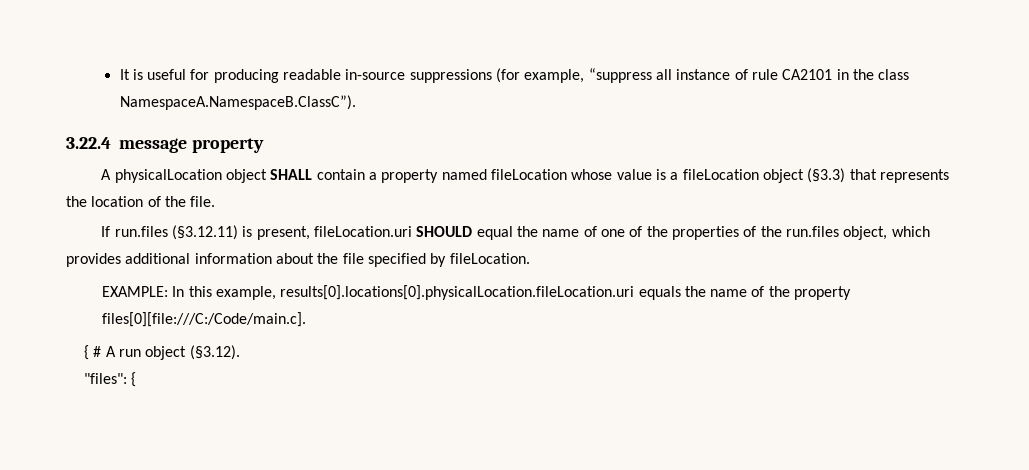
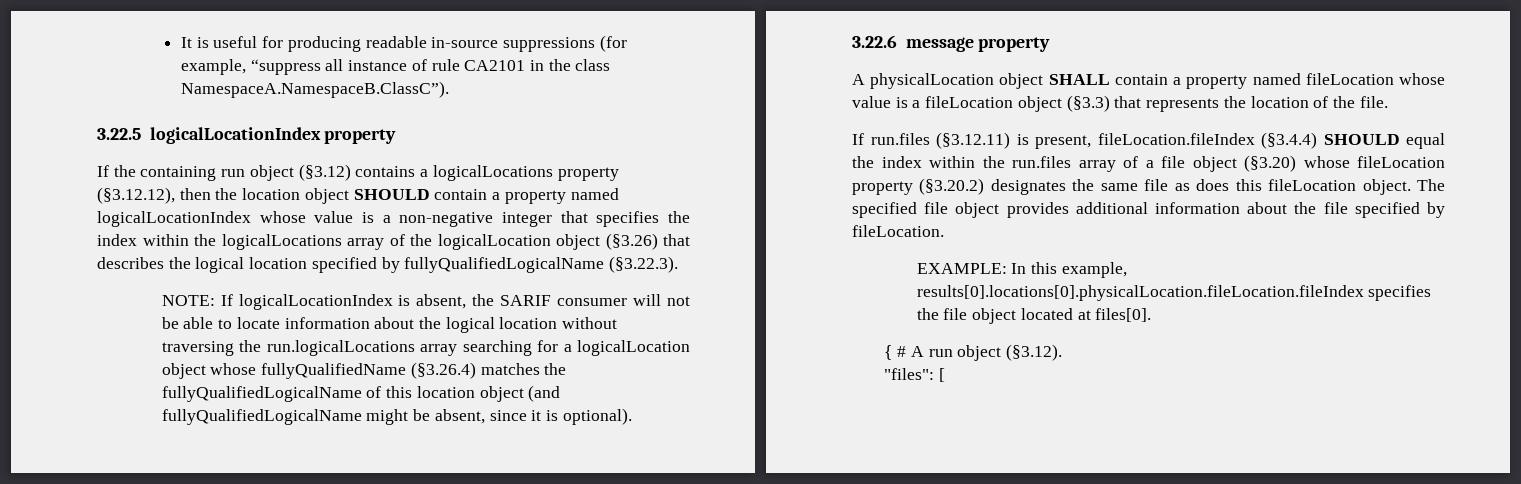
[66,137,111,149] 3.22.4 -> [97,127,397,144] [97,164,619,181] [97,187,619,204] [97,211,691,227] [97,233,690,250] [97,256,679,273] [161,294,690,310] [161,317,618,333] [161,340,690,356] [161,362,567,379] [161,385,561,402] [161,408,632,425] [852,35,897,48] 3.22.5 logicalLocationIndex property // If the containing run object (§3.12) contains a logicalLocations property (§3.12.12), then the location object SHOULD contain a property named logicalLocationIndex whose value is a non-negative integer that specifies the index within the logicalLocations array of the logicalLocation object (§3.26) that describes the logical location specified by fullyQualifiedLogicalName (§3.22.3). // NOTE: If logicalLocationIndex is absent, the SARIF consumer will not be able to locate information about the logical location without traversing the run.logicalLocations array searching for a logicalLocation object whose fullyQualifiedName (§3.26.4) matches the fullyQualifiedLogicalName of this location object (and fullyQualifiedLogicalName might be absent, since it is optional). // 3.22.6
[314,226,413,237] fileLocation.uri -> [1097,132,1317,149] fileLocation.fileIndex (§3.4.4)
[542,226,930,240] name of one of the properties of the run.files object, which -> [881,155,1445,172] [852,178,1445,195] [852,202,1000,218] index within the run.files array of a file object (§3.20) whose fileLocation property (§3.20.2) designates the same file as does this fileLocation object. The specified file object
[280,285,852,300] [101,312,306,327] results[0].locations[0].physicalLocation.fileLocation.uri equals the name of the property files[0][file:///C:/Code/main.c]. -> [916,285,1432,301] [916,308,1152,324] results[0].locations[0].physicalLocation.fileLocation.fileIndex specifies the file object located at files[0].
[131,372,137,387] { -> [939,368,946,382] [

